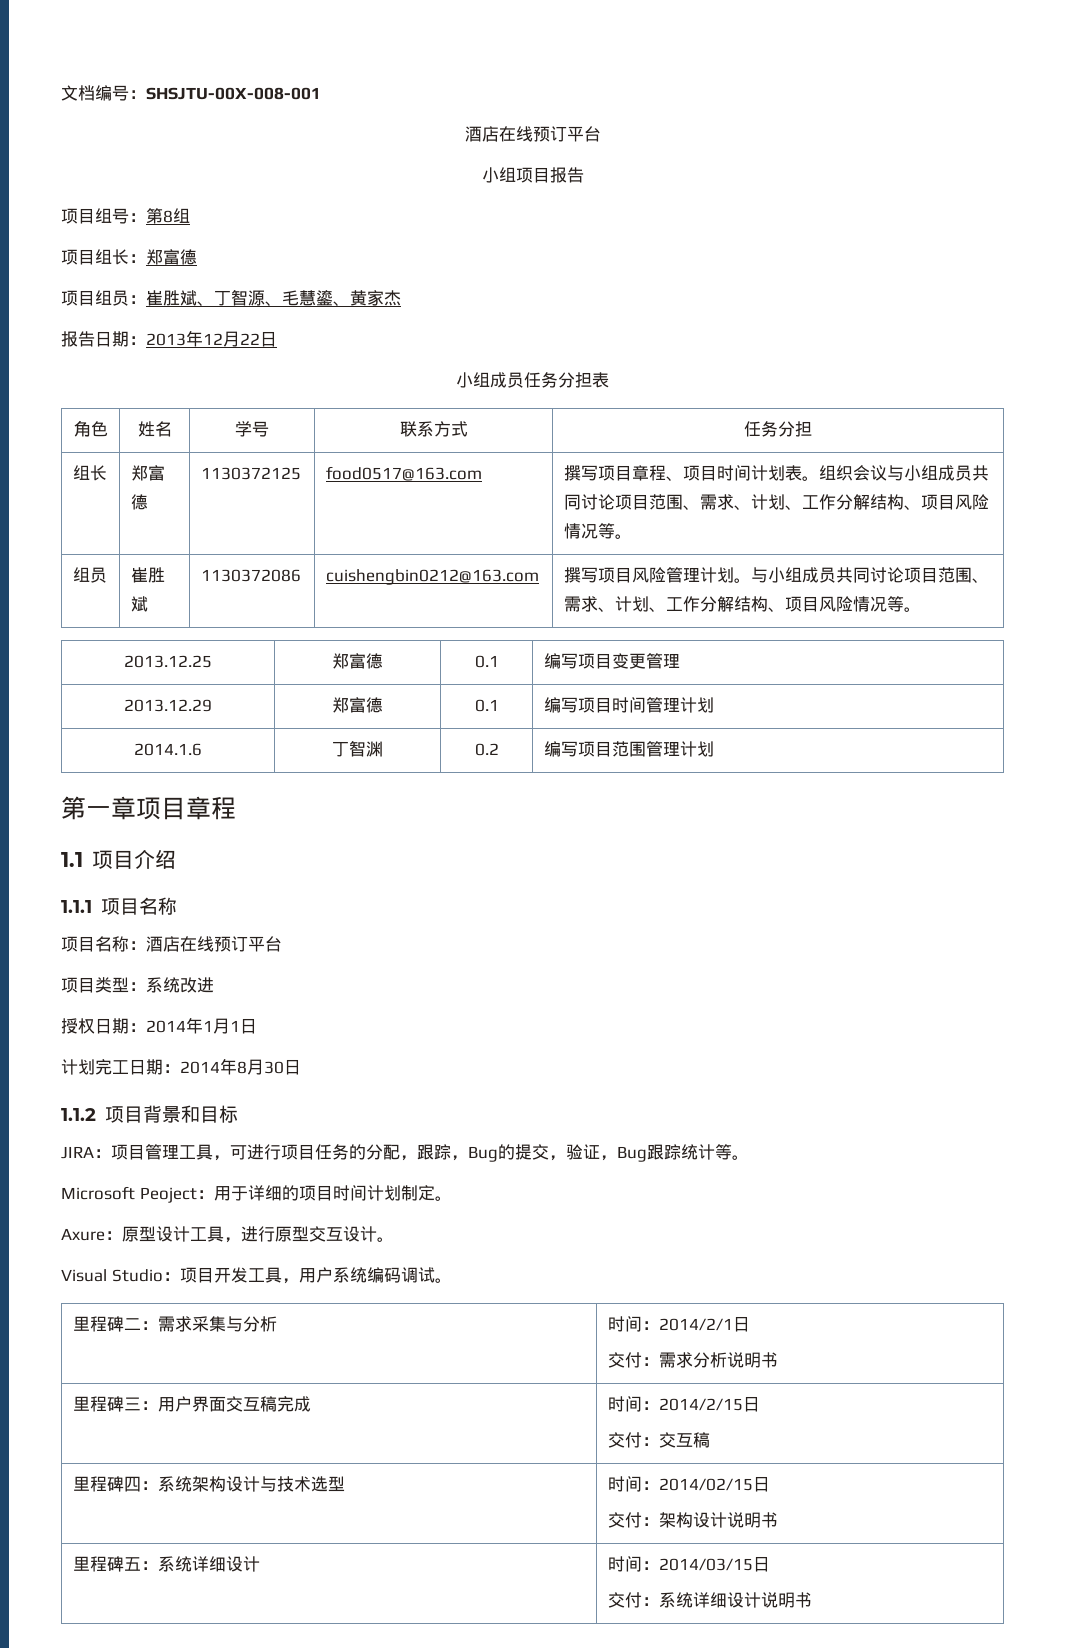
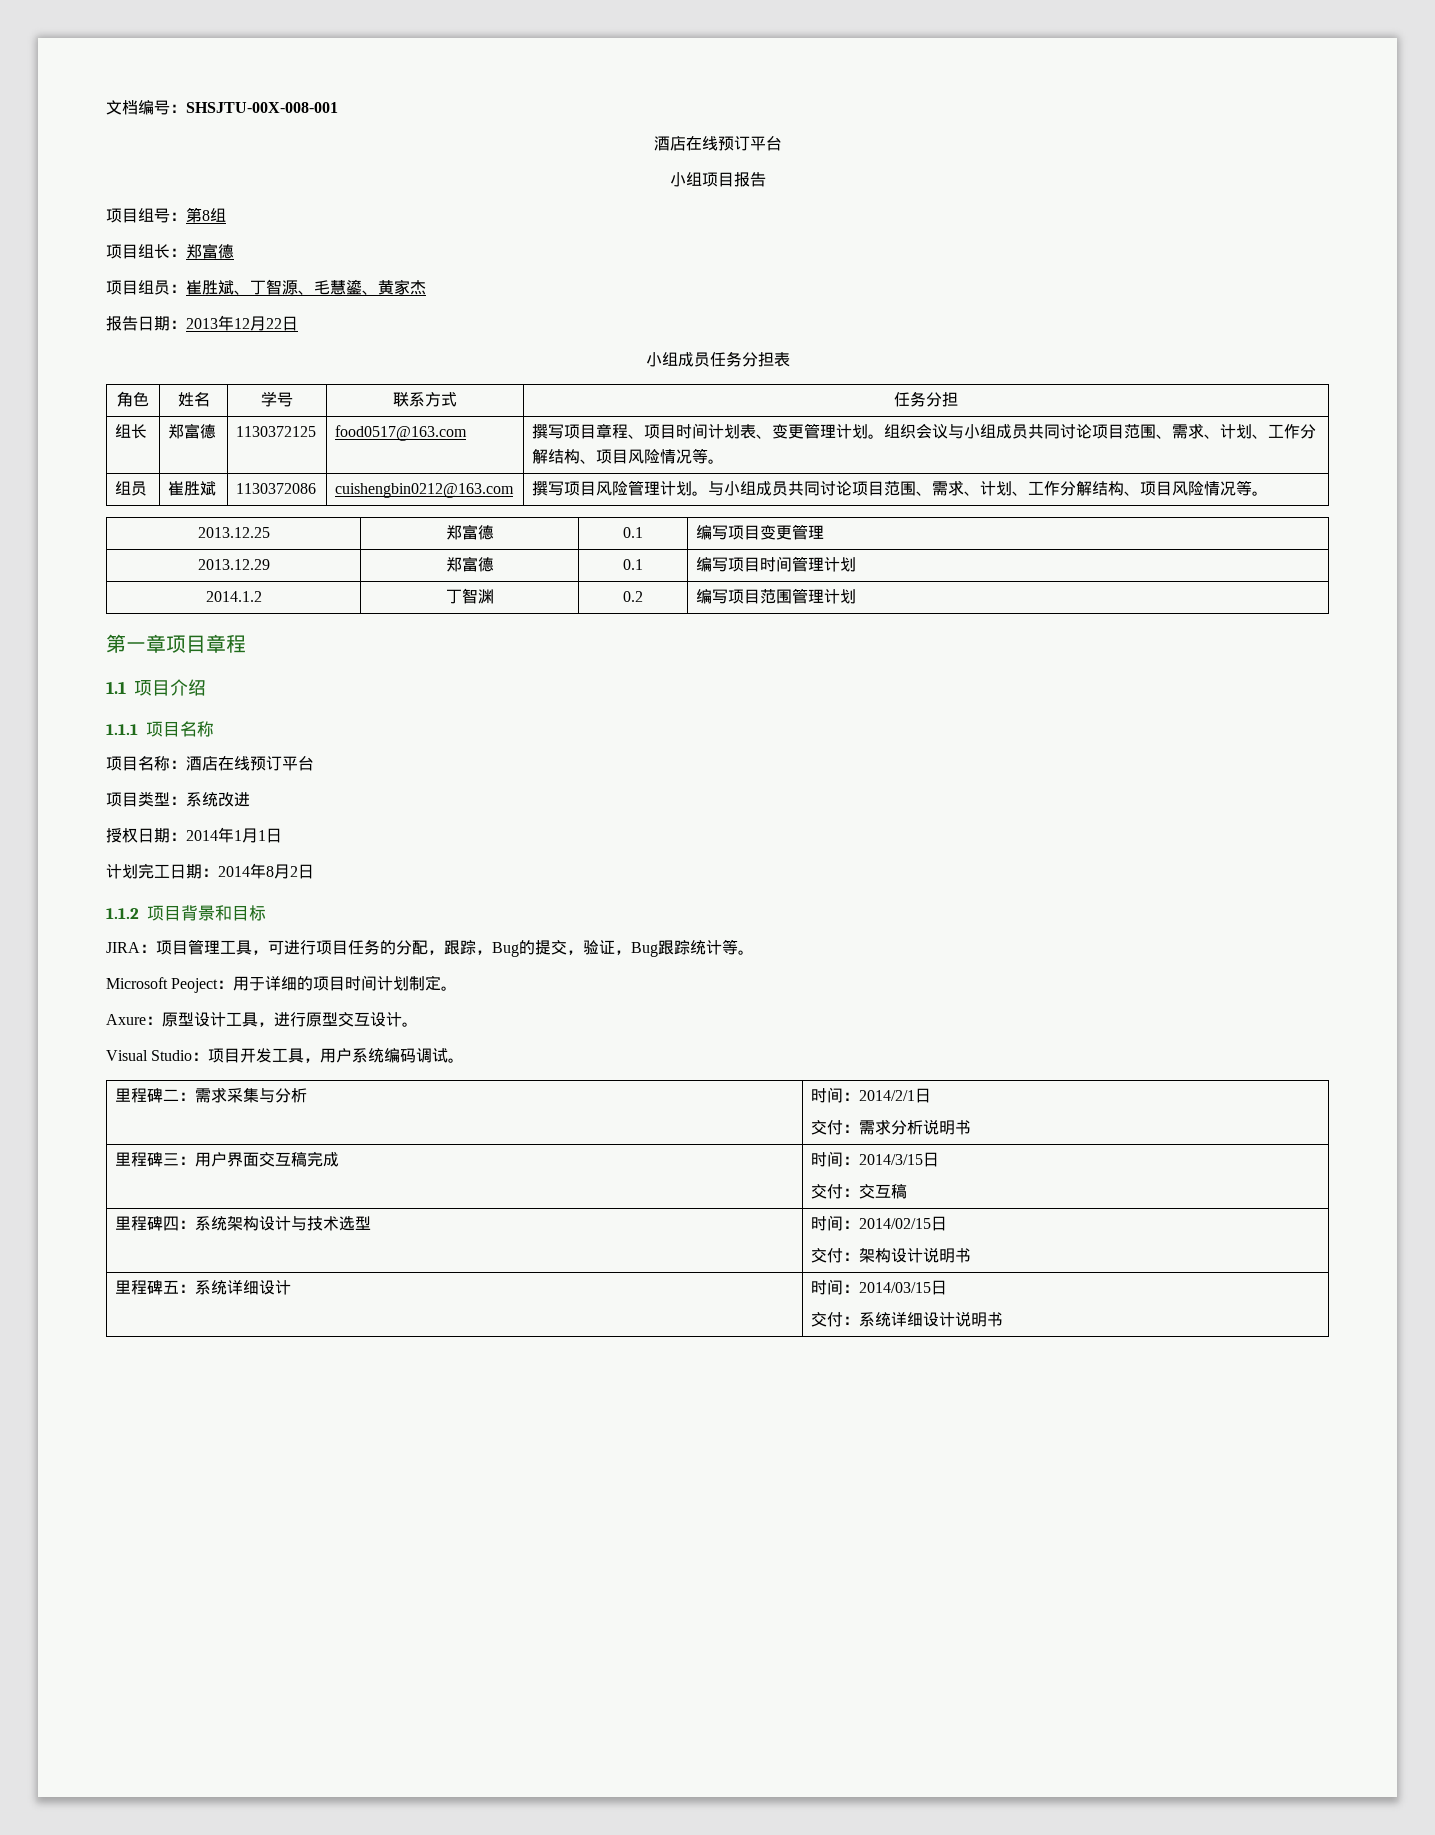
(802, 473) none -> [755,423,868,439] 、变更管理计划
[134,743,202,756] 2014.1.6 -> [205,591,262,602] 2014.1.2
[264,1061,284,1074] 30 -> [290,866,298,877] 2
[658,1398,743,1411] 2014/2/15 -> [858,1154,923,1165] 2014/3/15

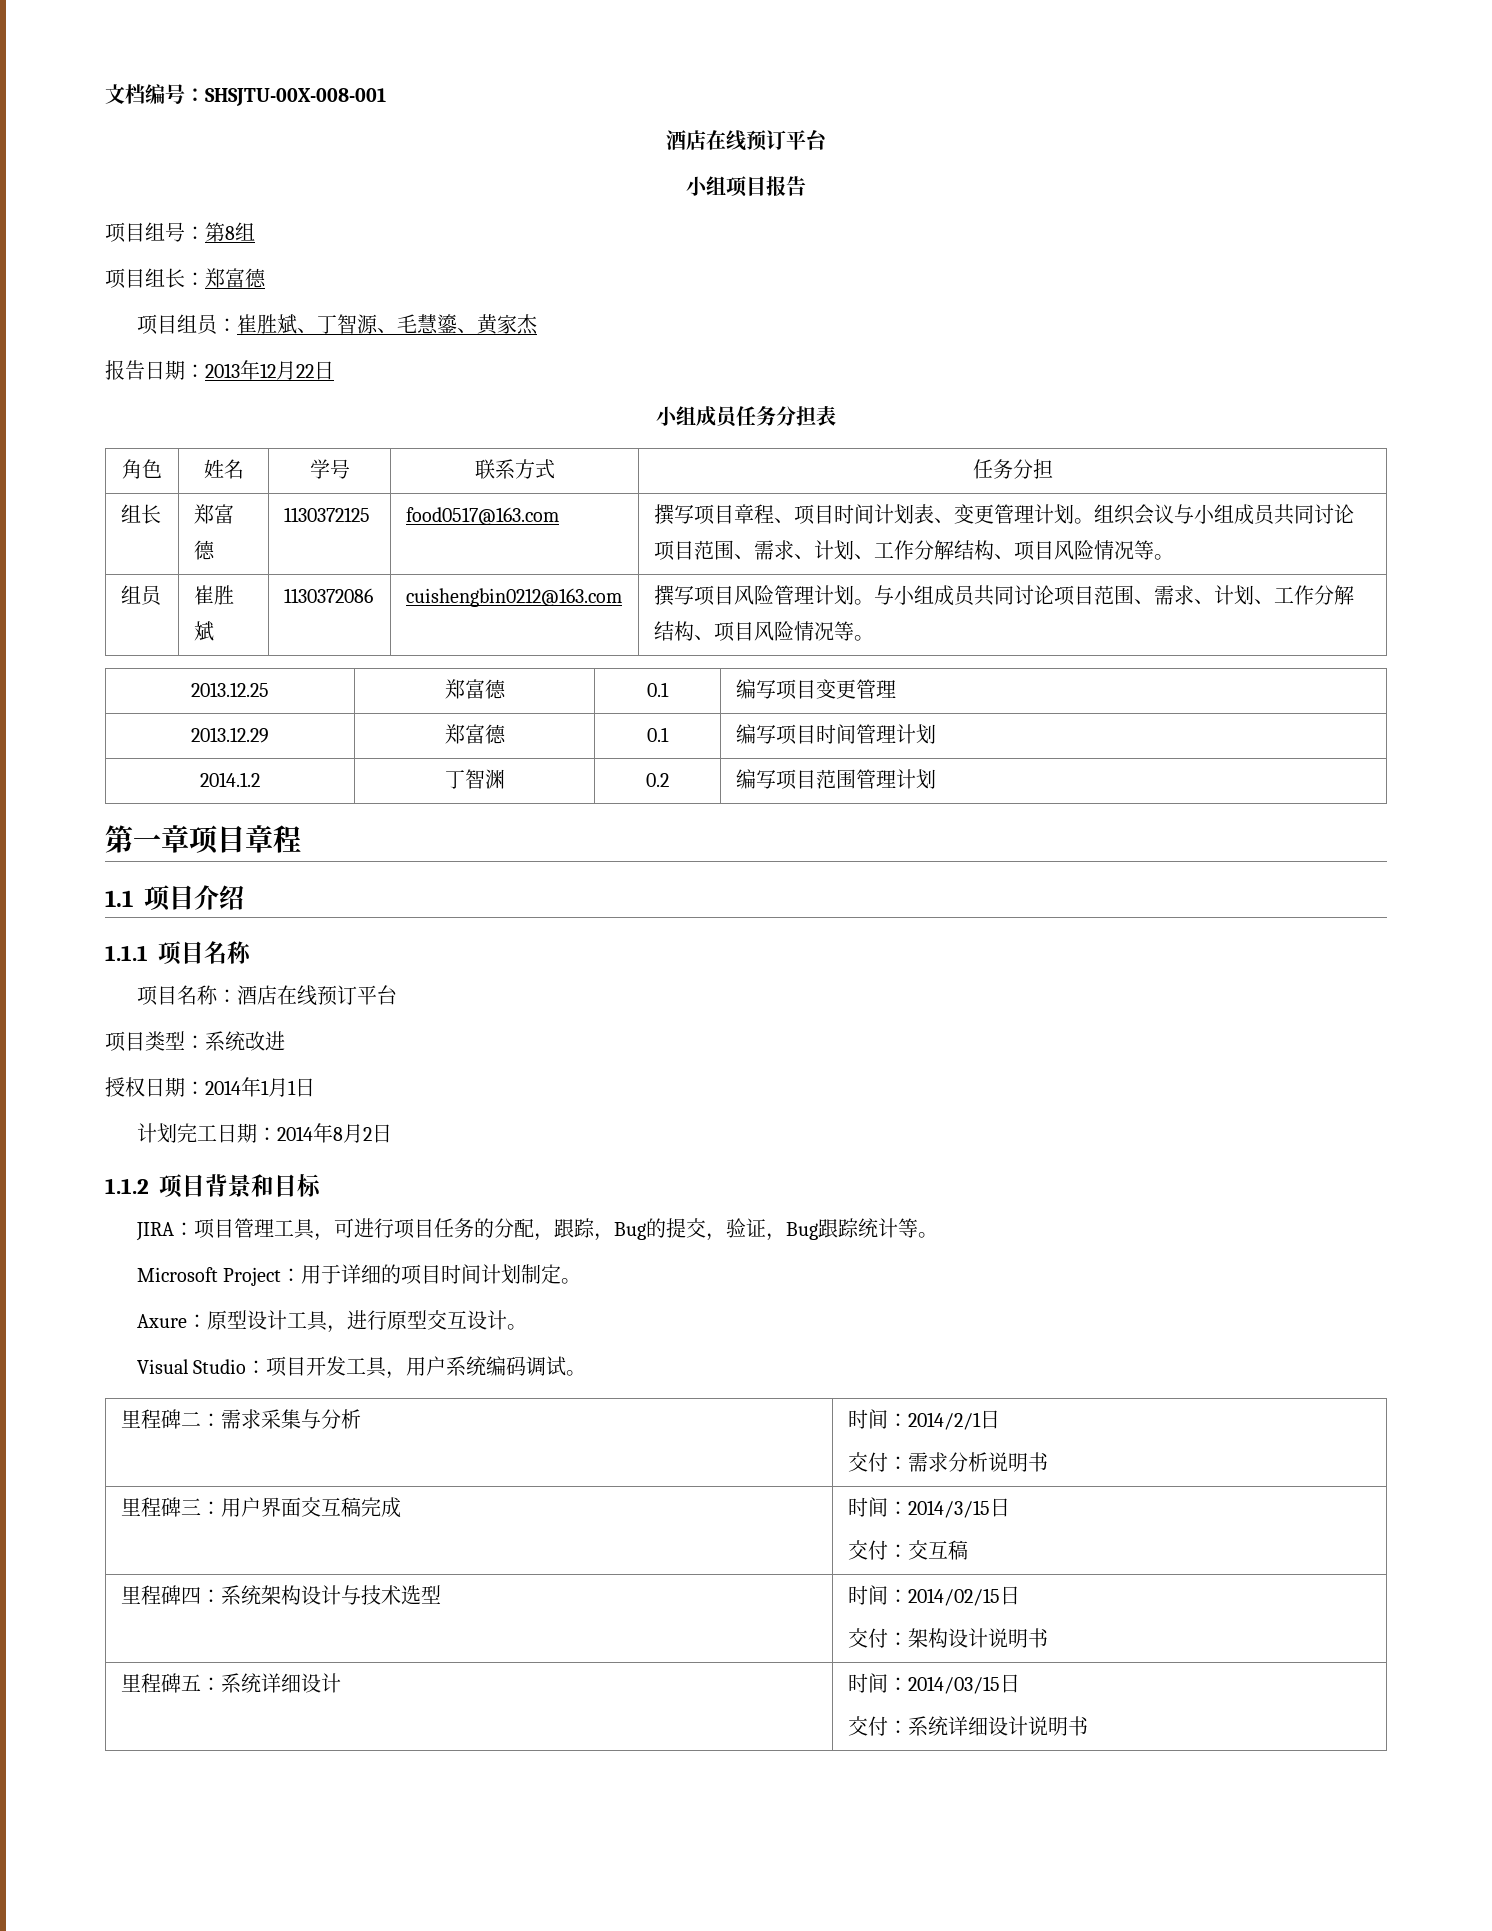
[171,978,219,993] Peoject -> [222,1267,281,1286] Project

